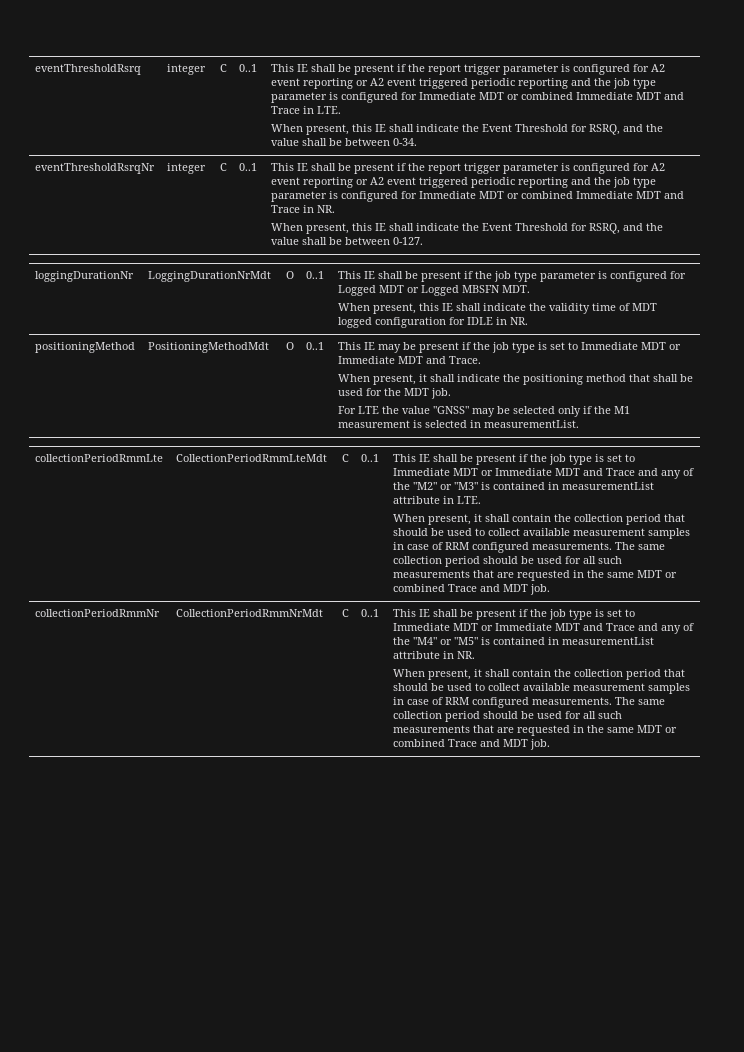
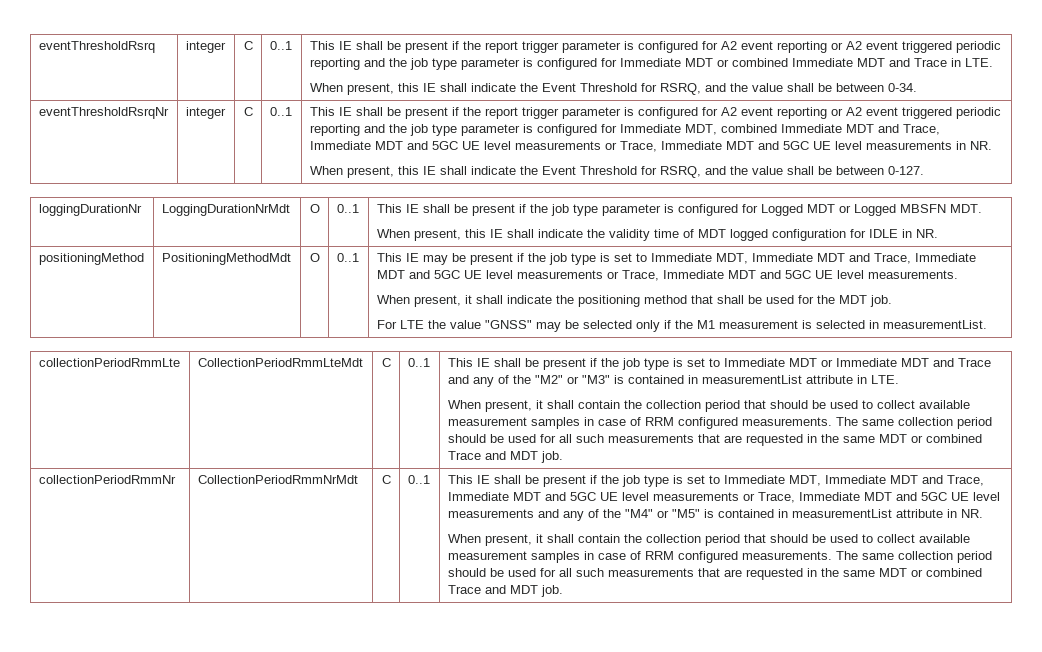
[479,191,685,199] [271,205,301,213] MDT or combined Immediate MDT and Trace -> [684,124,940,135] [309,141,952,152] MDT, combined Immediate MDT and Trace, Immediate MDT and 5GC UE level measurements or Trace, Immediate MDT and 5GC UE level measurements
[641,342,682,350] [338,356,482,364] MDT or Immediate MDT and Trace. -> [715,253,976,264] [376,270,958,281] MDT, Immediate MDT and Trace, Immediate MDT and 5GC UE level measurements or Trace, Immediate MDT and 5GC UE level measurements.
[453,623,636,631] MDT or Immediate MDT and Trace -> [788,475,984,486] [447,492,1000,503] [447,509,534,518] MDT, Immediate MDT and Trace, Immediate MDT and 5GC UE level measurements or Trace, Immediate MDT and 5GC UE level measurements

